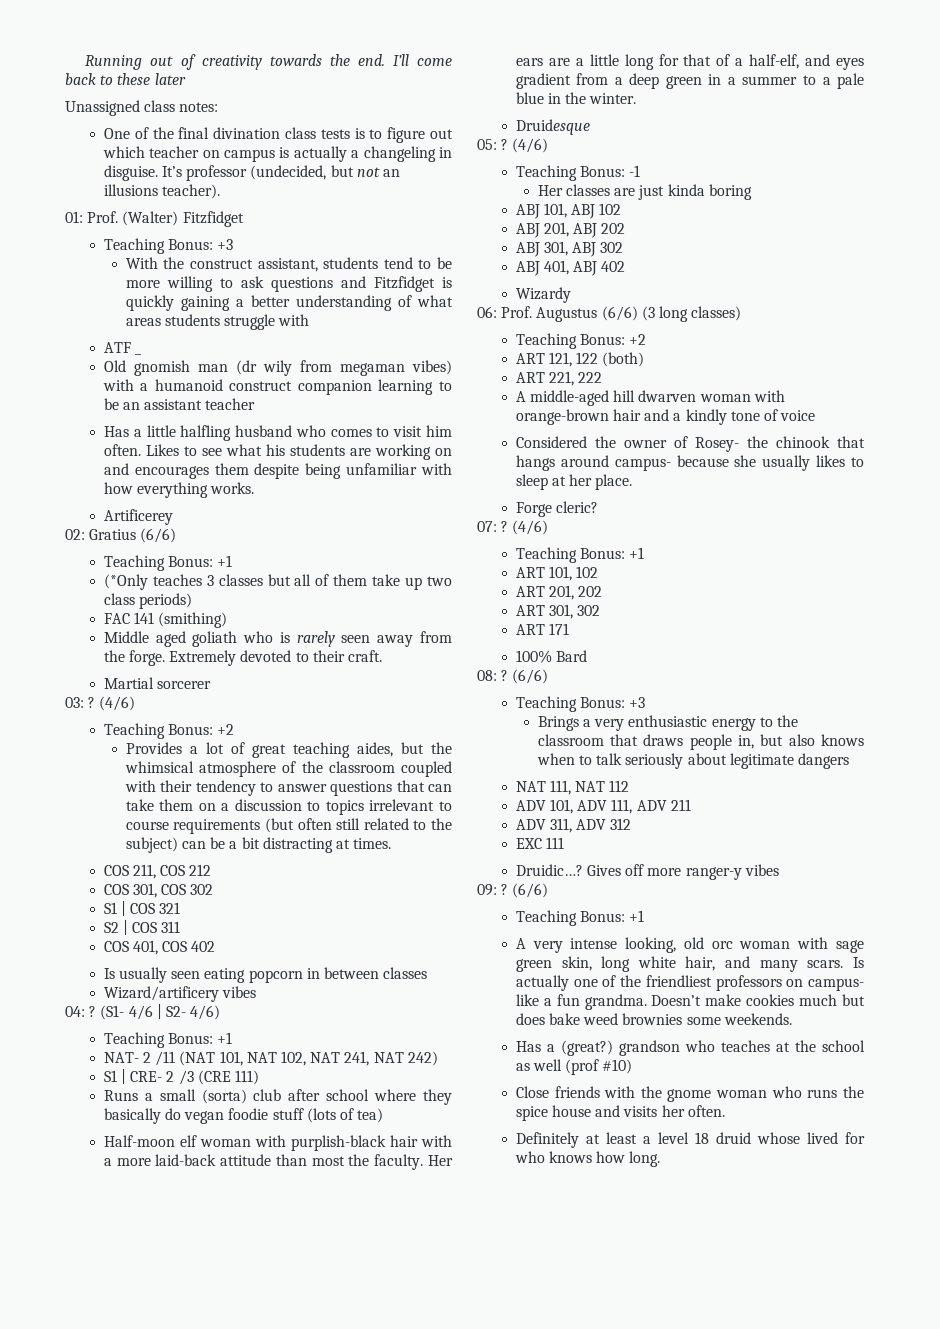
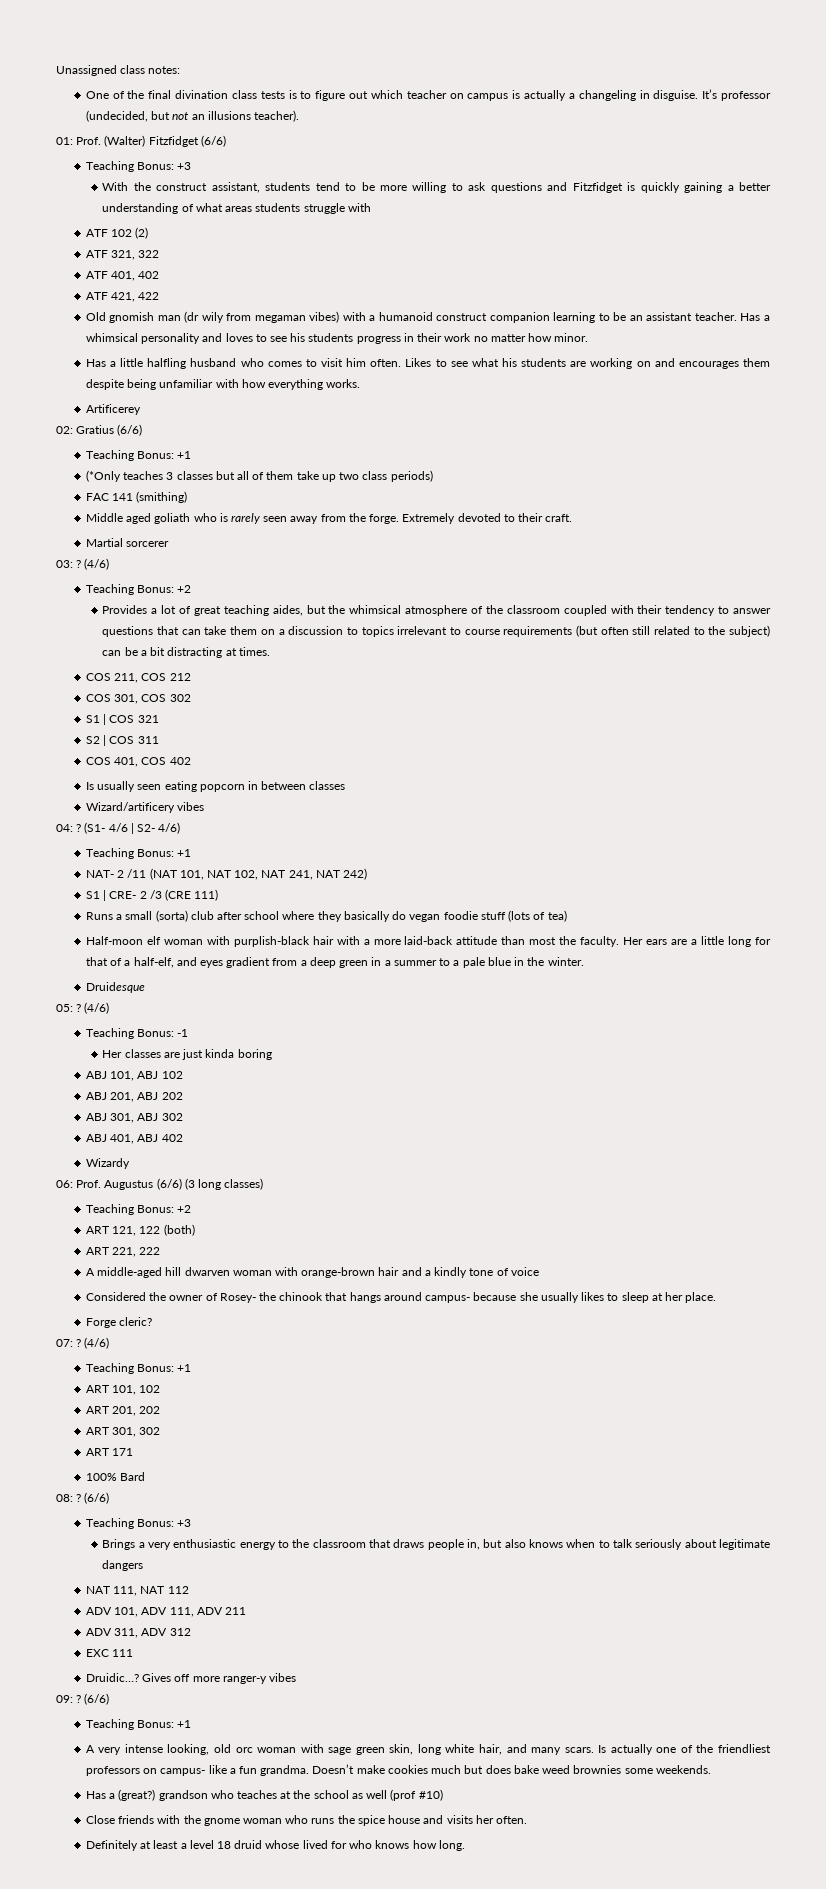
[85,54,453,70] [65,73,186,85] Running out of creativity towards the end. I’ll come back to these later // -> (56, 70) none
(244, 219) none -> [200,135,226,147] (6/6)
[135,353,142,355] _ -> [111,227,149,239] [85,250,160,260] [85,271,160,281] [85,292,160,302] 102 (2) // ATF 321, 322 // ATF 401, 402 // ATF 421, 422
[205,398,256,410] teacher -> [694,312,771,321] [85,333,589,344] teacher. Has a whimsical personality and loves to see his students progress in their work no matter how minor.

